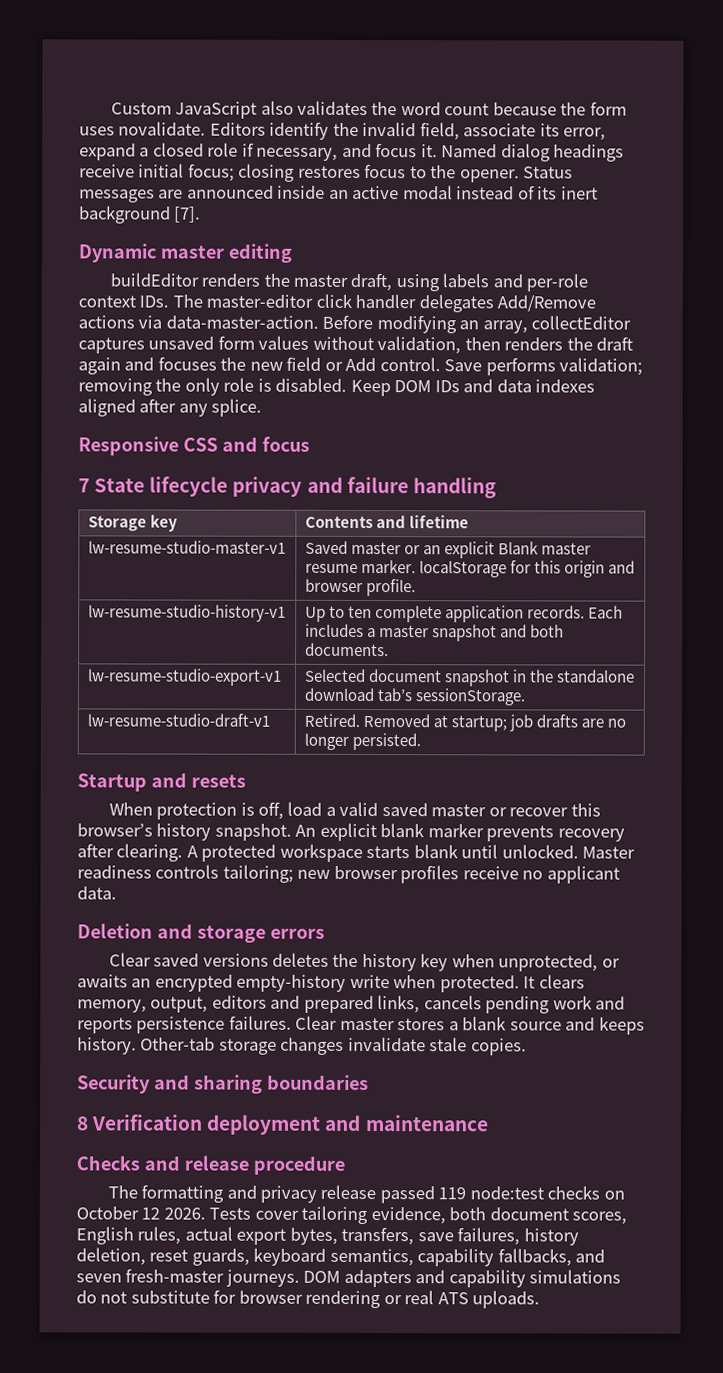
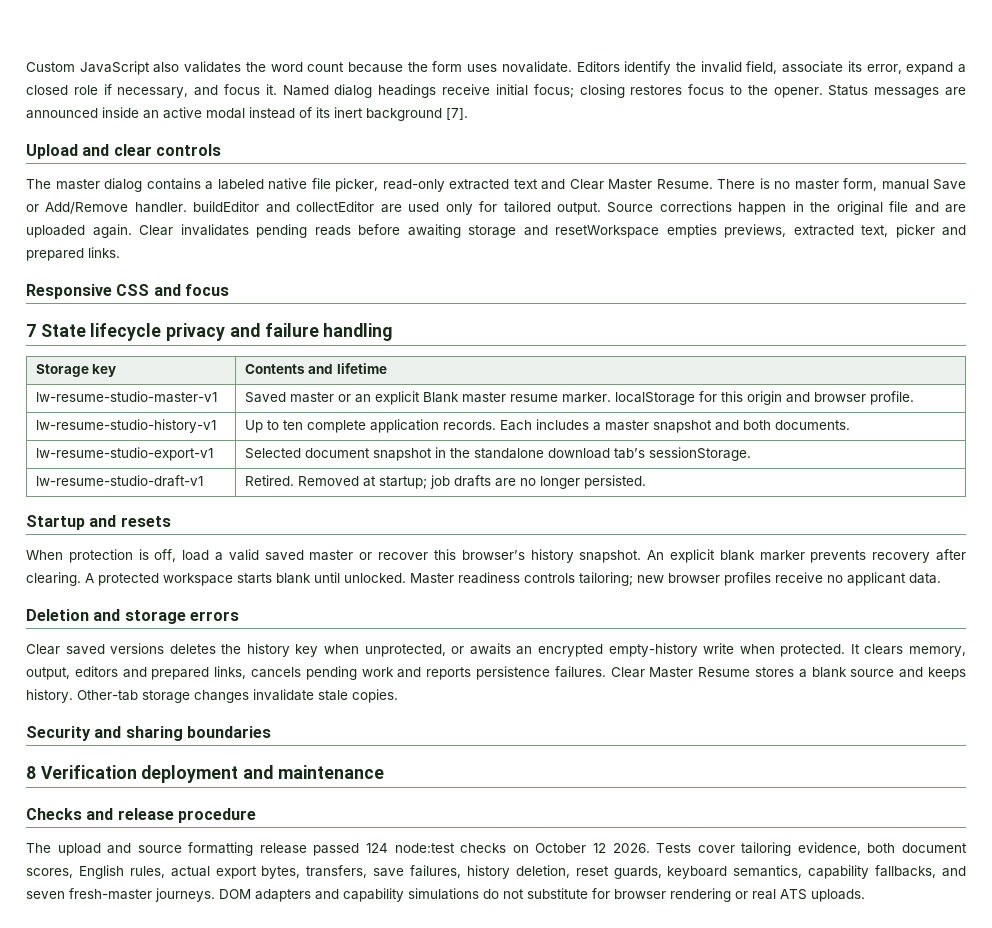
[78,243,293,263] [109,272,589,292] [78,293,597,313] [78,314,632,334] [78,335,634,355] [78,356,644,376] [78,377,596,397] [78,398,263,417] Dynamic master editing // buildEditor renders the master draft, using labels and per-role context IDs. The master-editor click handler delegates Add/Remove actions via data-master-action. Before modifying an array, collectEditor captures unsaved form values without validation, then renders the draft again and focuses the new field or Add control. Save performs validation; removing the only role is disabled. Keep DOM IDs and data indexes aligned after any splice. -> [26,144,221,159] [26,178,966,192] [26,201,967,215] [26,224,966,238] [26,247,120,261] Upload and clear controls // The master dialog contains a labeled native file picker, read-only extracted text and Clear Master Resume. There is no master form, manual Save or Add/Remove handler. buildEditor and collectEditor are used only for tailored output. Source corrections happen in the original file and are uploaded again. Clear invalidates pending reads before awaiting storage and resetWorkspace empties previews, extracted text, picker and prepared links.
[339,1017,395,1031] master -> [649,667,751,678] Master Resume
[141,1184,317,1203] formatting and privacy -> [57,842,254,856] upload and source formatting
[438,1187,467,1200] 119 -> [366,843,389,853] 124

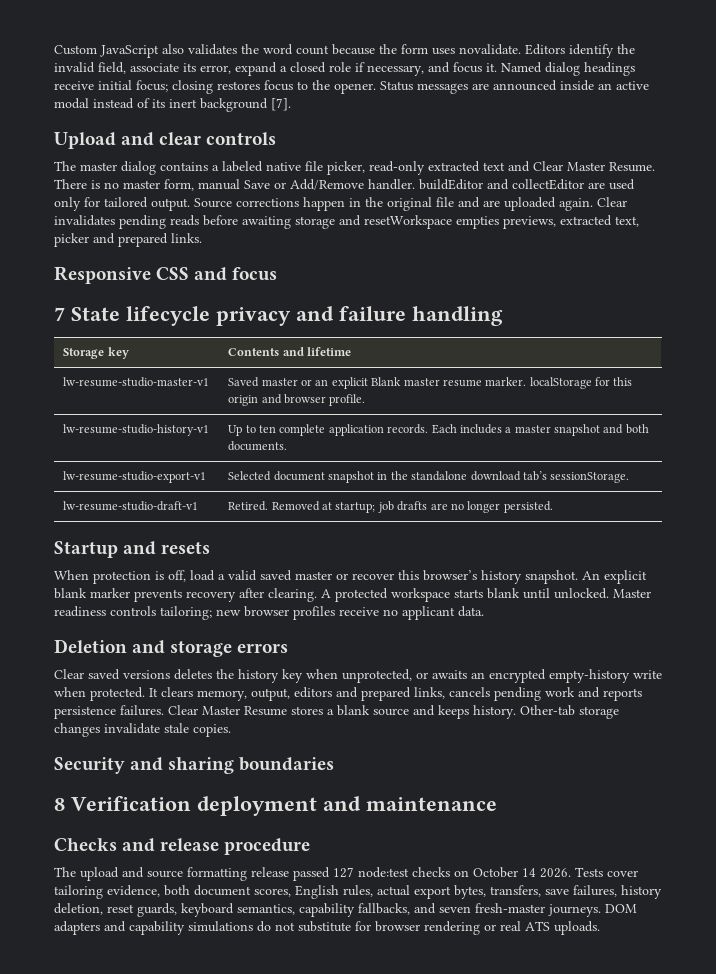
[366,843,389,853] 124 -> [333,867,354,878] 127
[592,843,606,853] 12 -> [522,868,536,877] 14

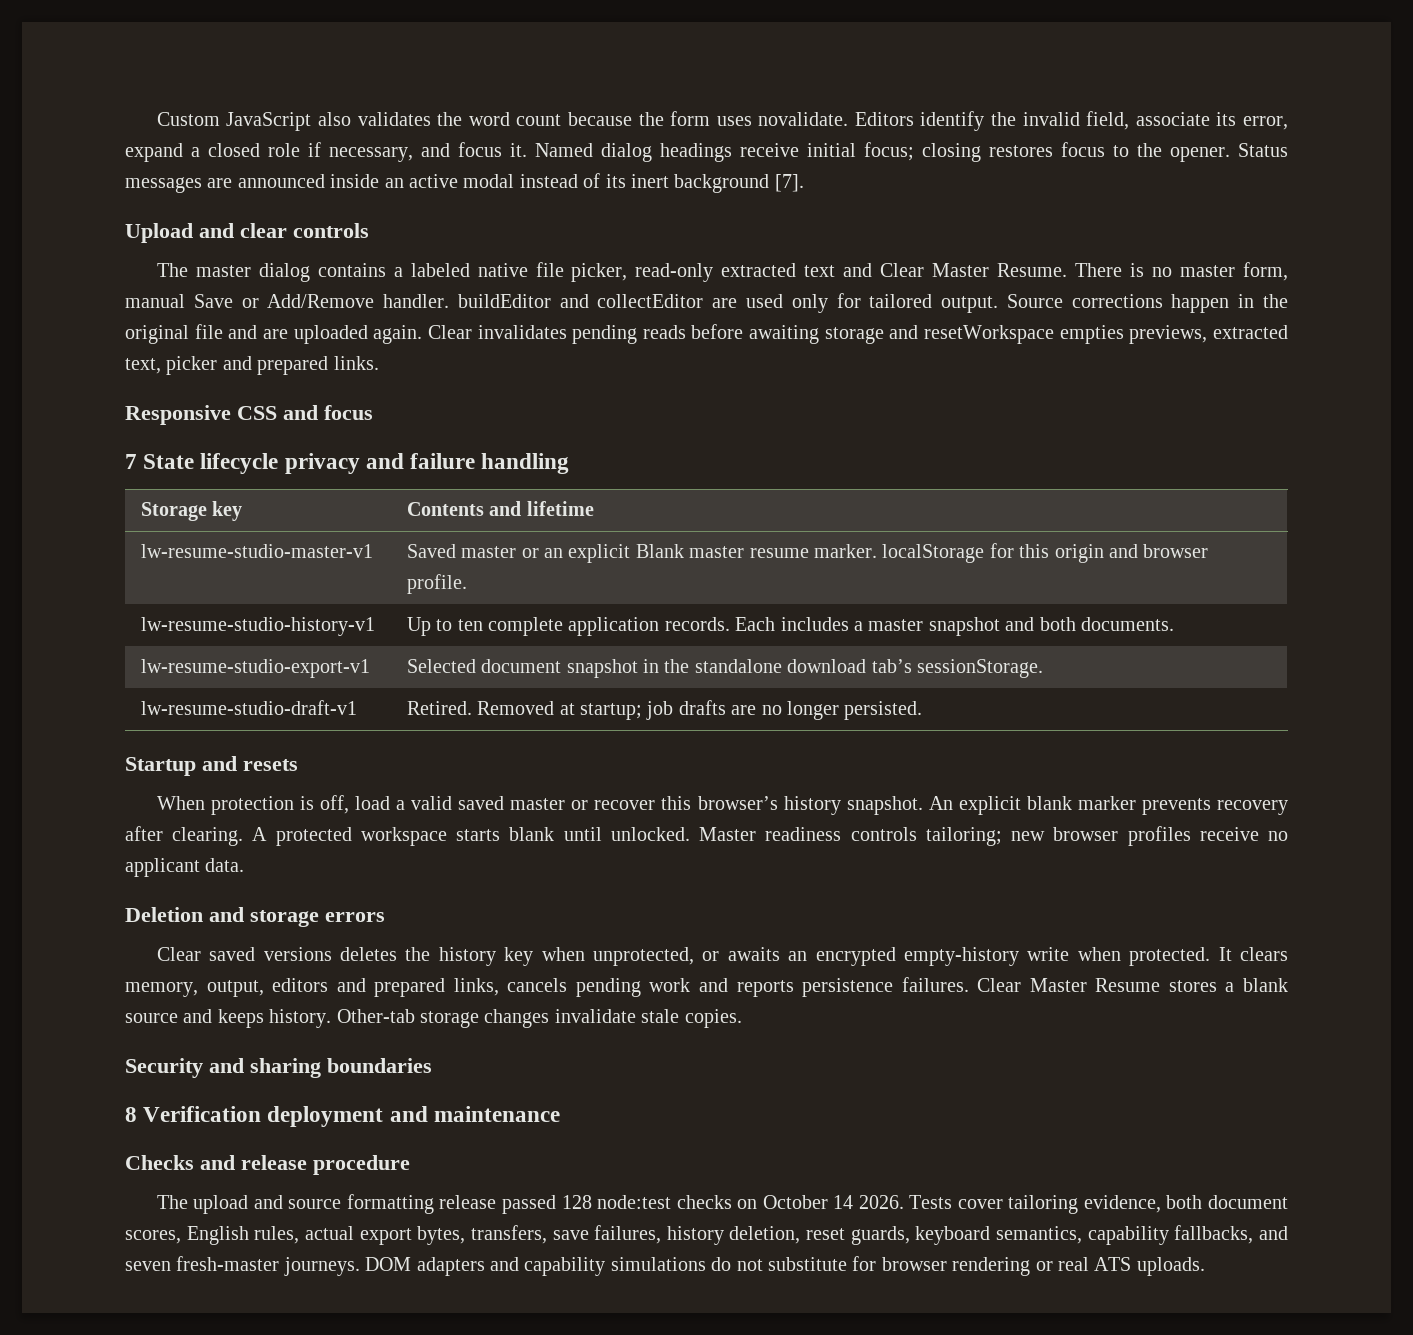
[333,867,354,878] 127 -> [561,1195,592,1209] 128

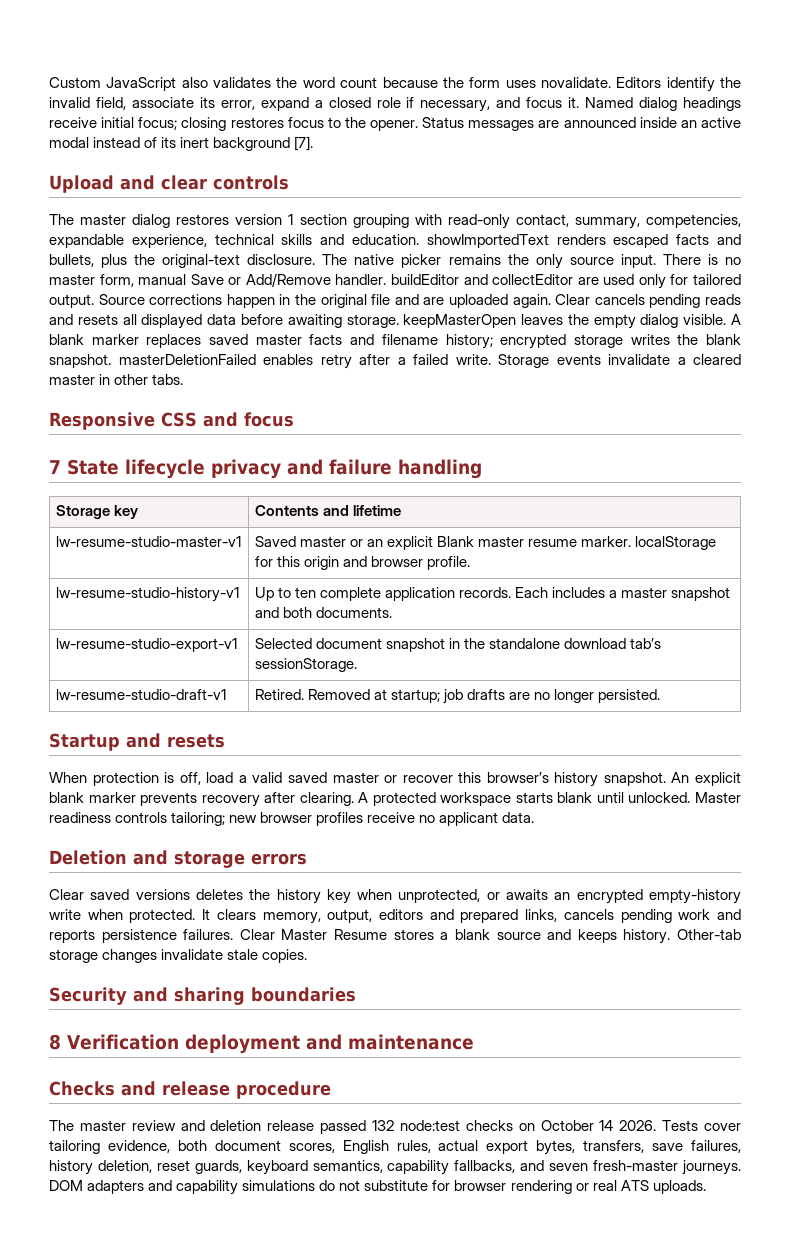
[317,262,1068,282] contains a labeled native file picker, read-only extracted text and Clear Master Resume. -> [176,214,741,229] [49,234,741,248] [49,254,656,269] restores version 1 section grouping with read-only contact, summary, competencies, expandable experience, technical skills and education. showImportedText renders escaped facts and bullets, plus the original-text disclosure. The native picker remains the only source input.
[477,325,567,339] invalidates -> [594,294,645,305] cancels
[691,324,1288,344] [125,356,379,375] before awaiting storage and resetWorkspace empties previews, extracted text, picker and prepared links. -> [49,314,742,329] [49,334,742,349] [49,354,741,369] [49,374,184,385] and resets all displayed data before awaiting storage. keepMasterOpen leaves the empty dialog visible. A blank marker replaces saved master facts and filename history; encrypted storage writes the blank snapshot. masterDeletionFailed enables retry after a failed write. Storage events invalidate a cleared master in other tabs.
[193,1194,434,1214] upload and source formatting -> [79,1120,262,1131] master review and deletion
[561,1195,592,1209] 128 -> [372,1120,395,1131] 132

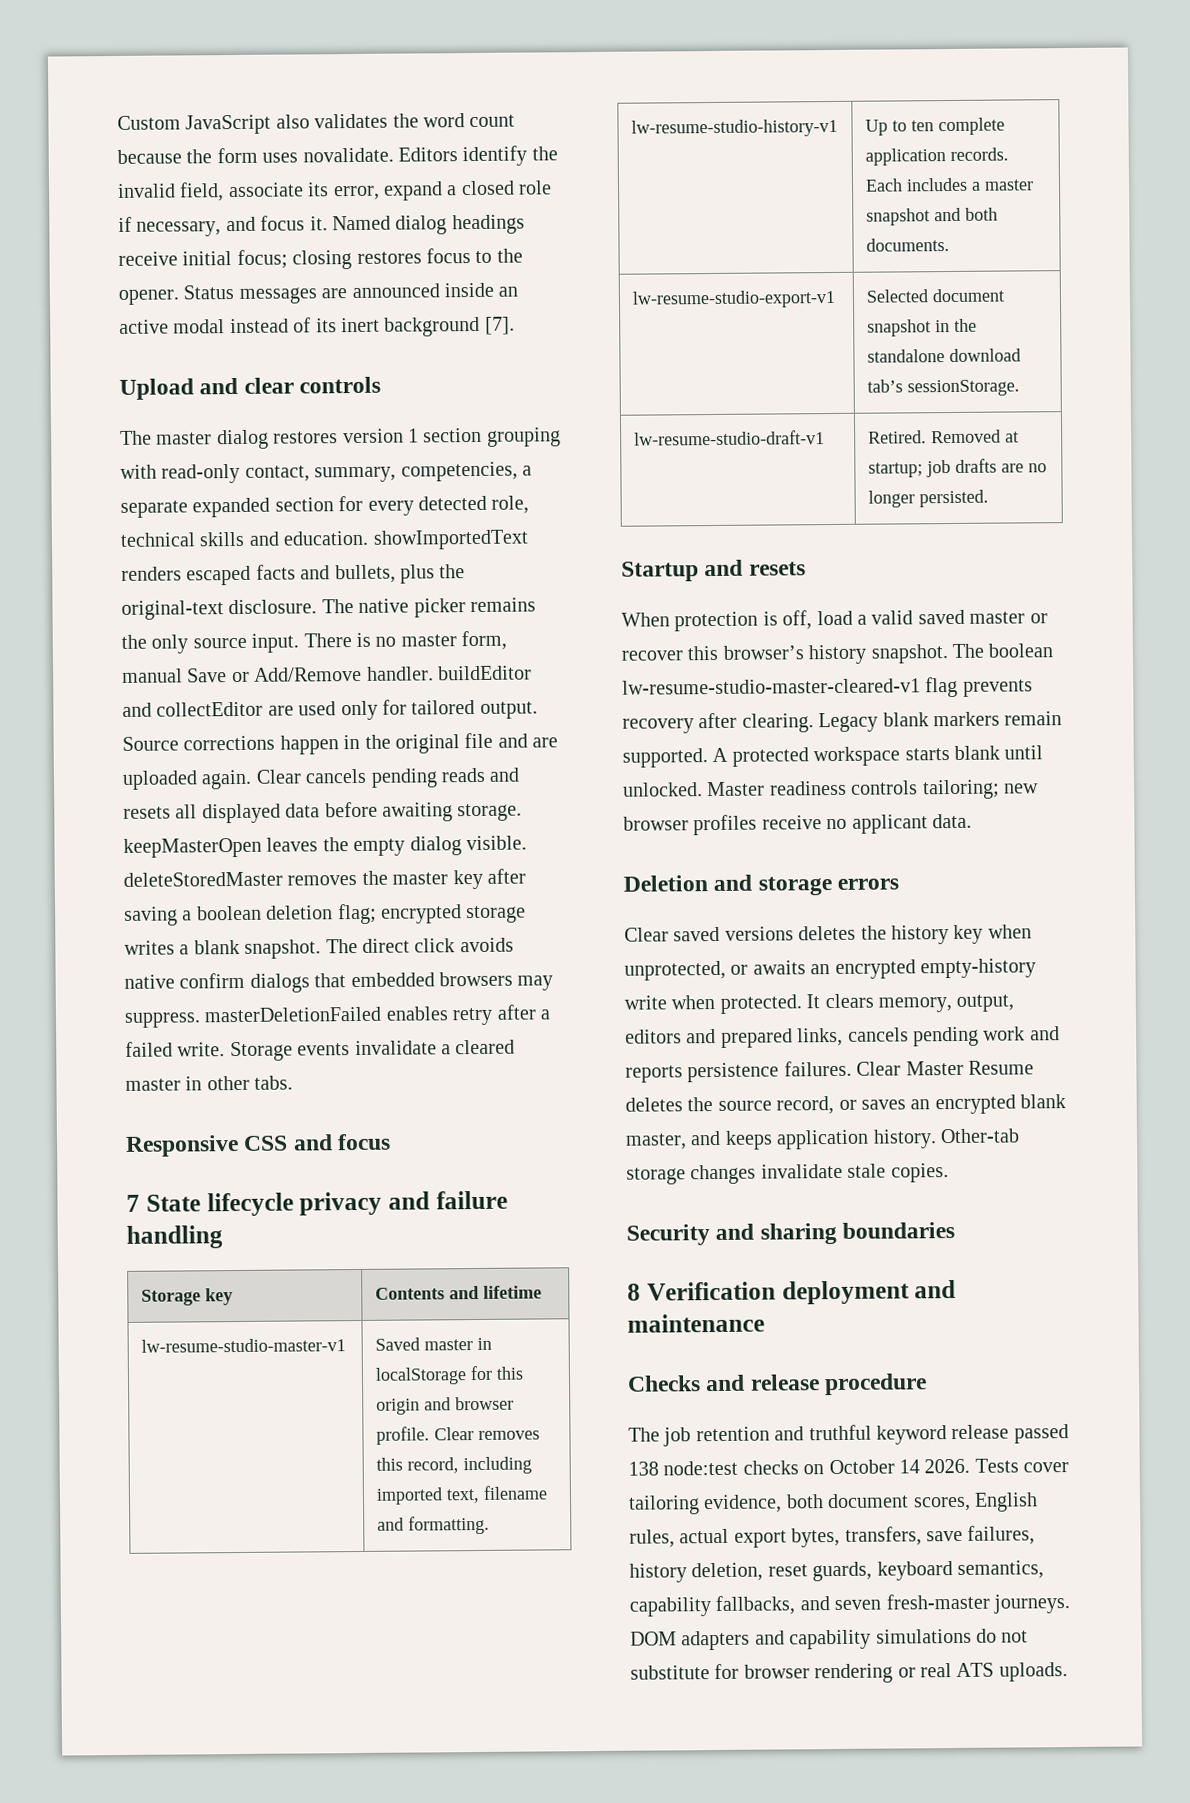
[49,234,207,248] expandable experience, -> [522,465,532,476] [120,495,530,518] a separate expanded section for every detected role,
[731,314,742,325] [49,334,493,349] A blank marker replaces saved master facts and filename history; -> [123,868,526,890] [124,903,377,926] deleteStoredMaster removes the master key after saving a boolean deletion flag;
[677,334,699,345] the -> [179,944,190,955] a
(111, 361) none -> [325,937,514,954] [124,971,554,993] [124,1012,201,1028] The direct click avoids native confirm dialogs that embedded browsers may suppress.
[349,536,632,550] or an explicit Blank master resume marker. -> [476,1337,492,1351] in
(470, 563) none -> [433,1427,540,1441] [375,1456,532,1475] [375,1485,548,1505] [376,1515,490,1535] Clear removes this record, including imported text, filename and formatting.
[671,772,741,786] [49,792,354,807] An explicit blank marker prevents recovery after clearing. -> [952,643,1054,658] [622,676,1033,698] [622,711,1063,734] [622,748,708,768] The boolean lw-resume-studio-master-cleared-v1 flag prevents recovery after clearing. Legacy blank markers remain supported.
[393,929,541,940] stores a blank source -> [625,1094,1067,1115] [625,1133,687,1150] deletes the source record, or saves an encrypted blank master,
(617, 936) none -> [776,1129,870,1150] application
[79,1120,262,1131] master review and deletion -> [663,1424,947,1447] job retention and truthful keyword
[372,1120,395,1131] 132 -> [628,1461,659,1476] 138

